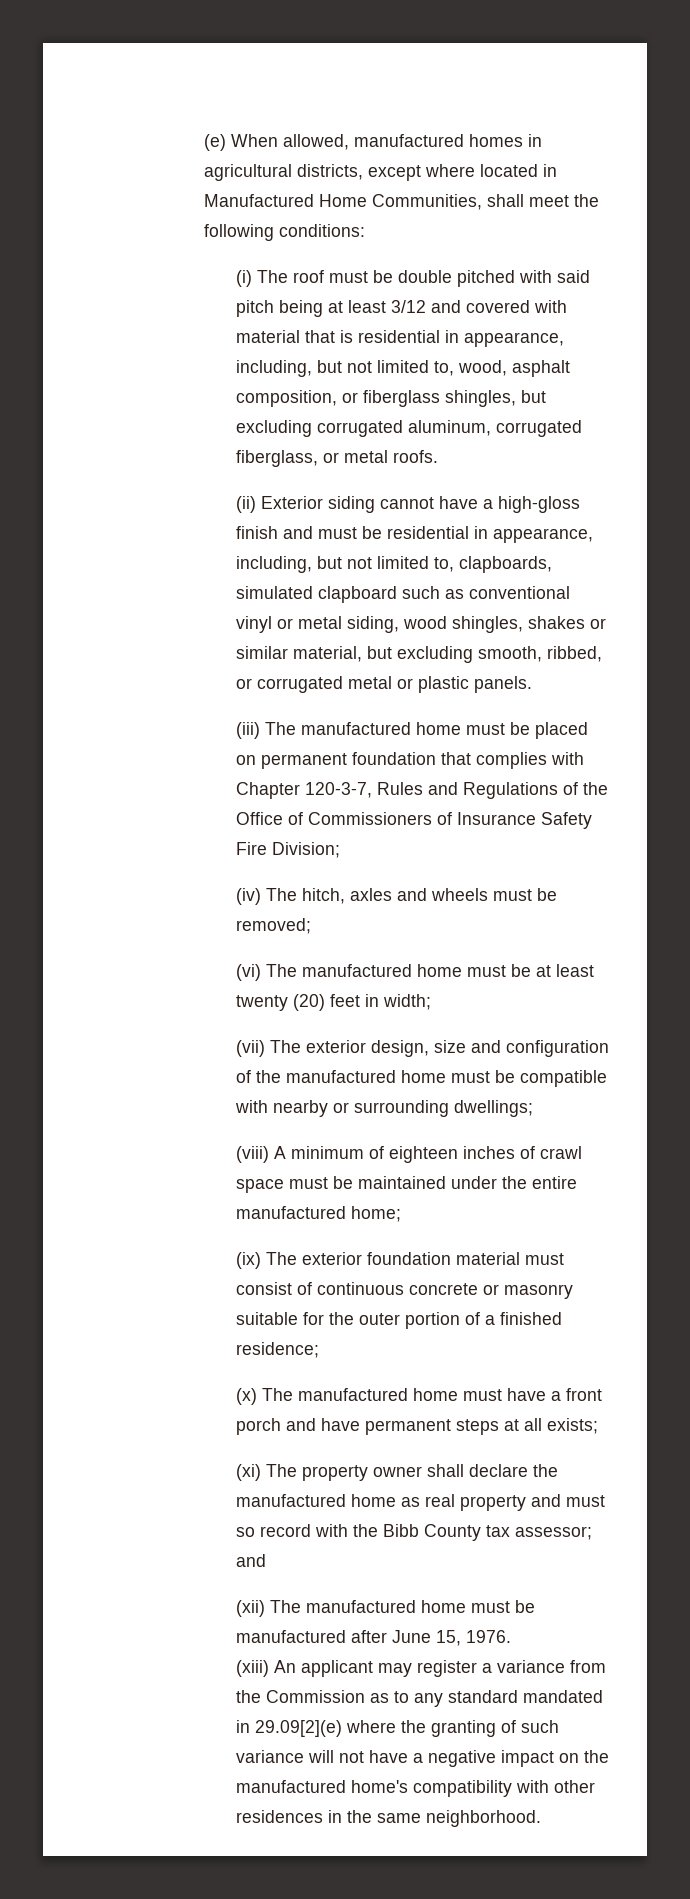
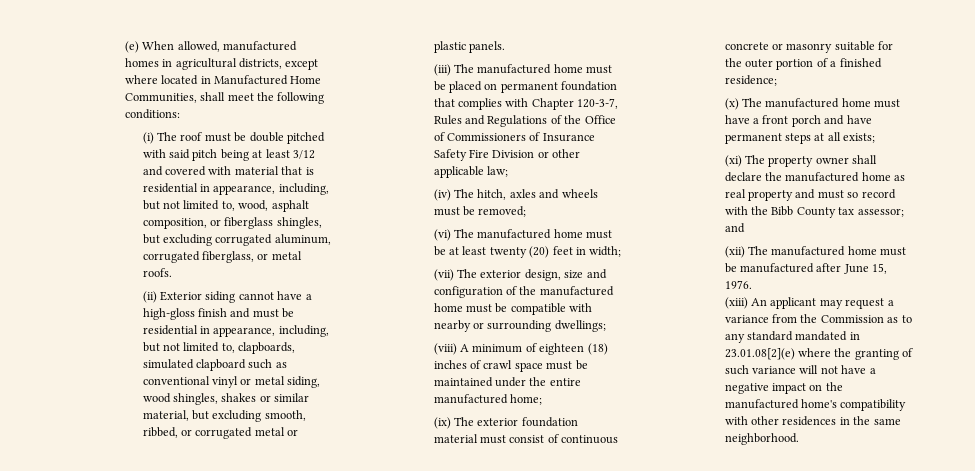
[271,842,340,858] Division; -> [492,149,581,158] [433,166,509,178] Division or other applicable law;
(458, 1154) none -> [587,343,608,355] (18)
[416,1660,477,1677] register -> [845,298,885,309] request
[254,1720,342,1737] 29.09[2](e) -> [724,348,795,360] 23.01.08[2](e)

